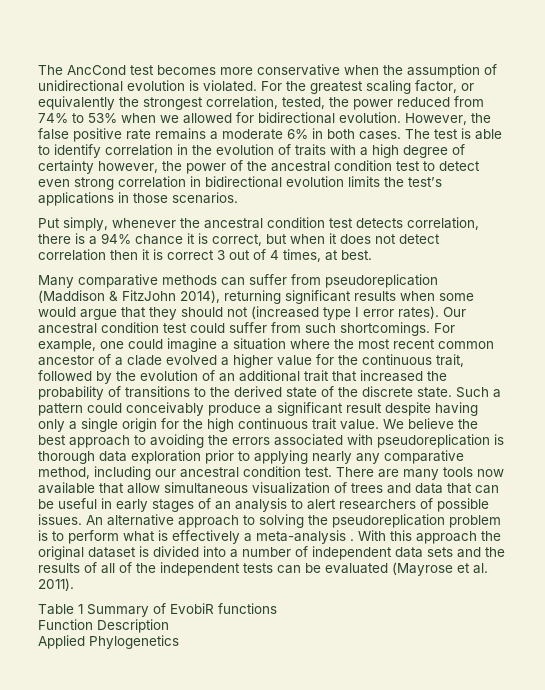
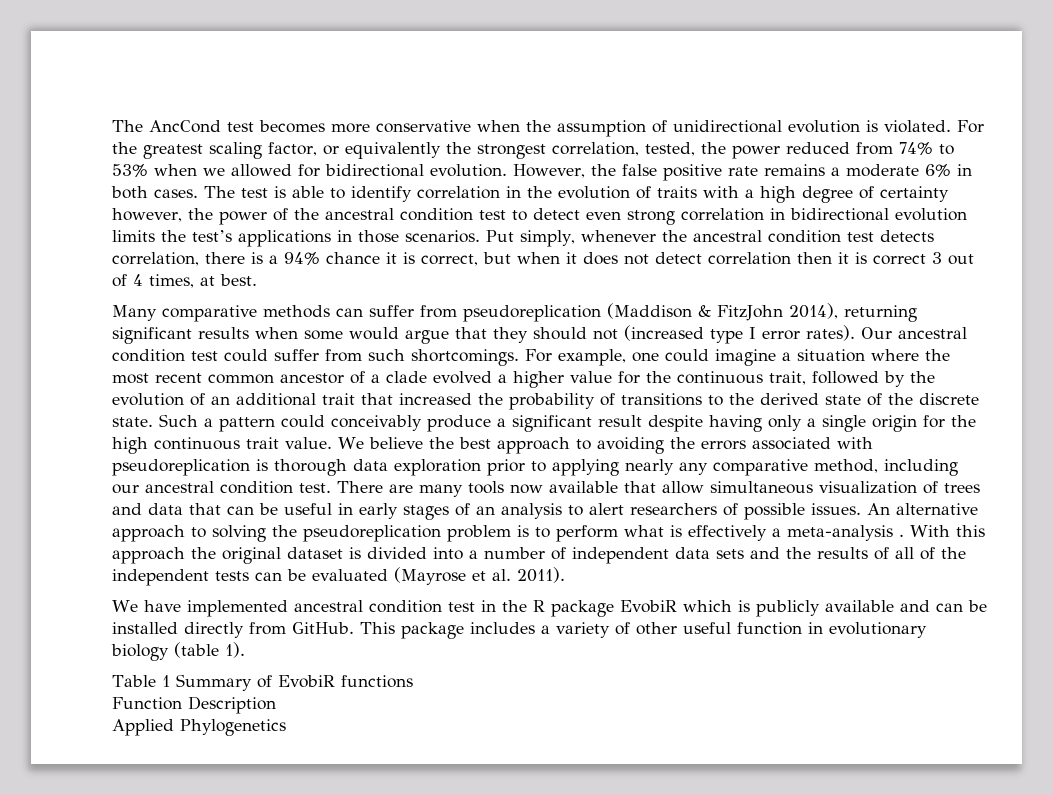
(238, 198) // -> (480, 236) none
(74, 584) none -> [112,600,987,617] [112,622,927,639] [111,642,245,661] // We have implemented ancestral condition test in the R package EvobiR which is publicly available and can be installed directly from GitHub. This package includes a variety of other useful function in evolutionary biology (table 1).

